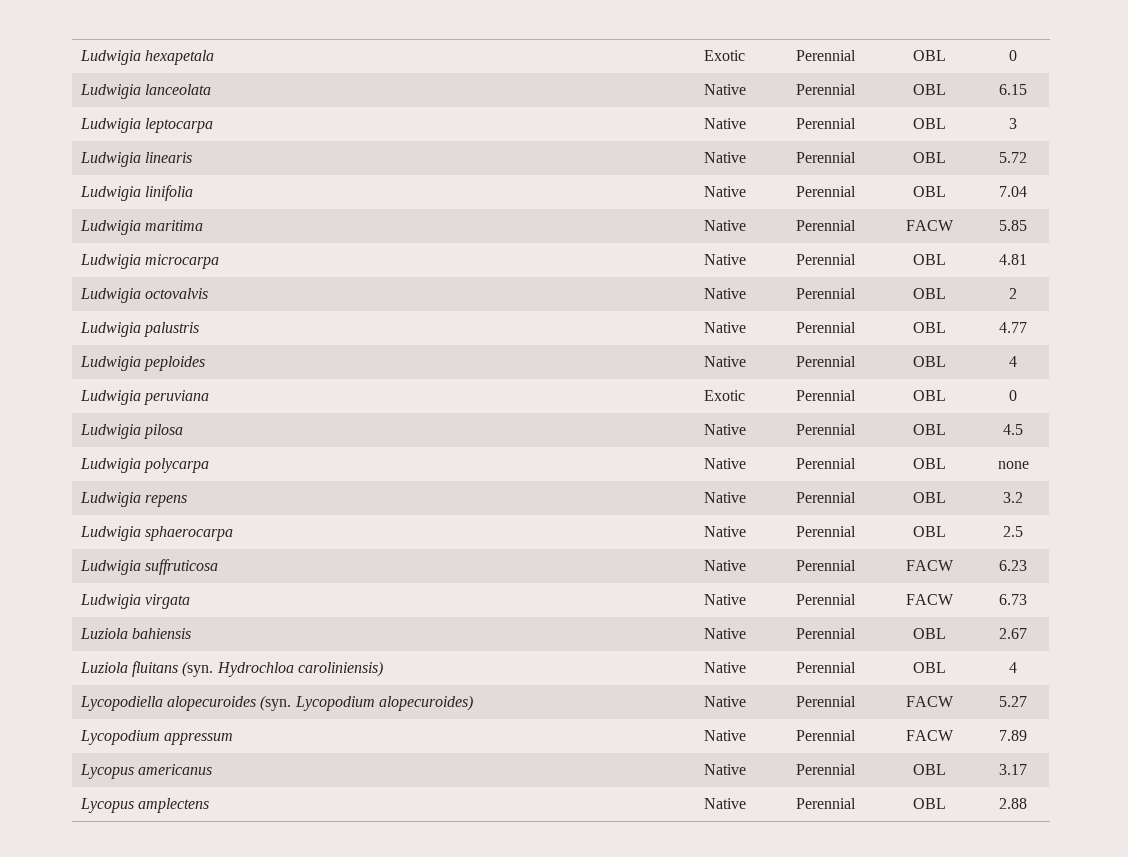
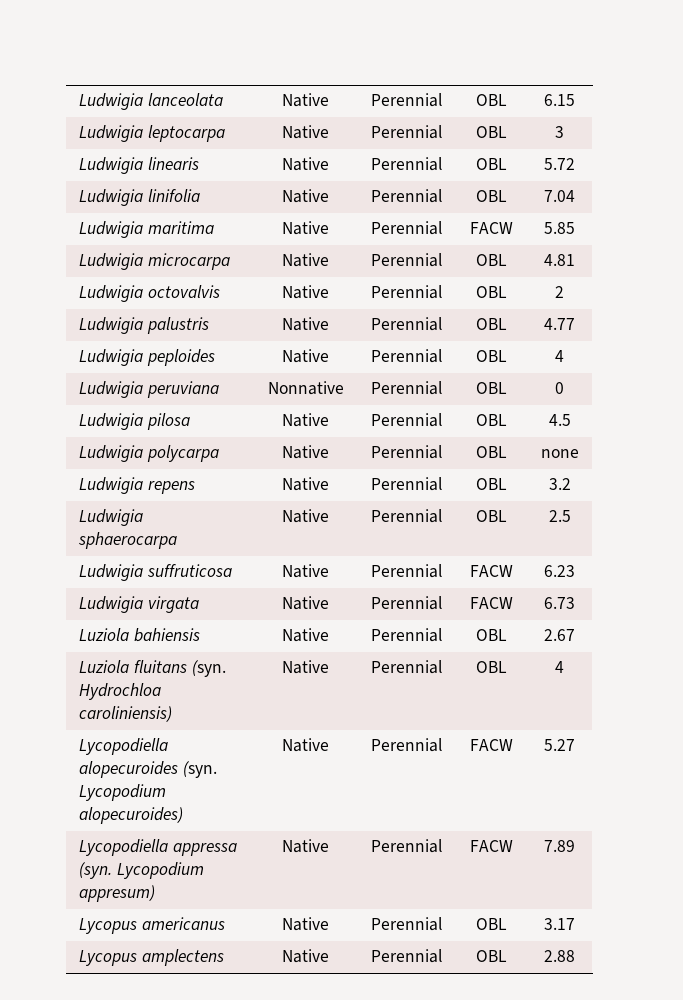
[79,50,214,65] [704,50,745,61] [795,50,856,61] [912,50,946,61] [1009,50,1017,61] [79,84,141,99] Ludwigia hexapetala | Exotic | Perennial | OBL | 0 // Ludwigia -> [79,93,144,110] Ludwigia
[704,390,745,401] Exotic -> [267,381,344,395] Nonnative
[79,730,233,745] Lycopodium appressum -> [79,839,238,856] [79,862,205,879] [79,885,156,902] Lycopodiella appressa (syn. Lycopodium appresum)

